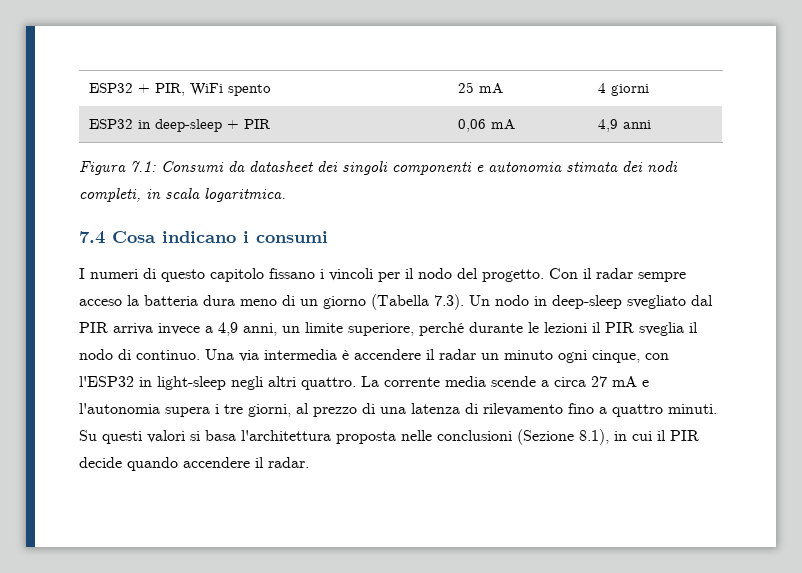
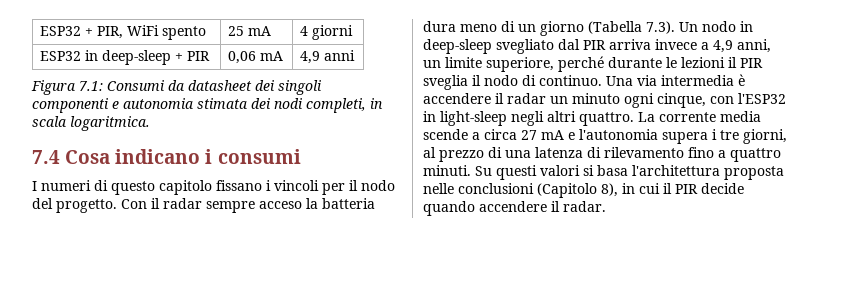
[517,429,609,445] (Sezione 8.1), -> [537,183,618,198] (Capitolo 8),

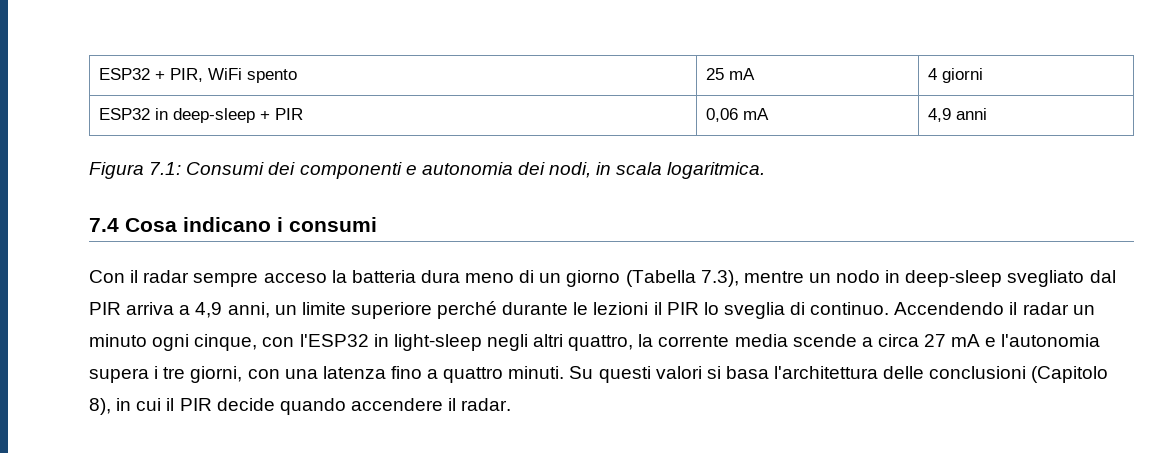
[168,80,322,95] [32,98,366,113] da datasheet dei singoli componenti e autonomia stimata dei nodi completi, -> [268,162,592,179] dei componenti e autonomia dei nodi,
[32,180,395,195] [32,198,117,213] I numeri di questo capitolo fissano i vincoli per il nodo del progetto. -> (377, 224) none
[646,21,698,34] 7.3). Un -> [700,270,831,287] 7.3), mentre un
[655,39,697,50] invece -> (175, 308) none
[486,57,554,72] superiore, -> [350,302,432,319] superiore
[423,74,745,90] [423,93,491,104] sveglia il nodo di continuo. Una via intermedia è accendere -> [703,302,1005,319] lo sveglia di continuo. Accendendo
[579,112,655,126] quattro. La -> [568,334,654,351] quattro, la
[423,147,684,162] al prezzo di una latenza di rilevamento -> [247,366,386,379] con una latenza
[724,166,784,180] [423,183,454,194] proposta nelle -> [883,366,925,379] delle

